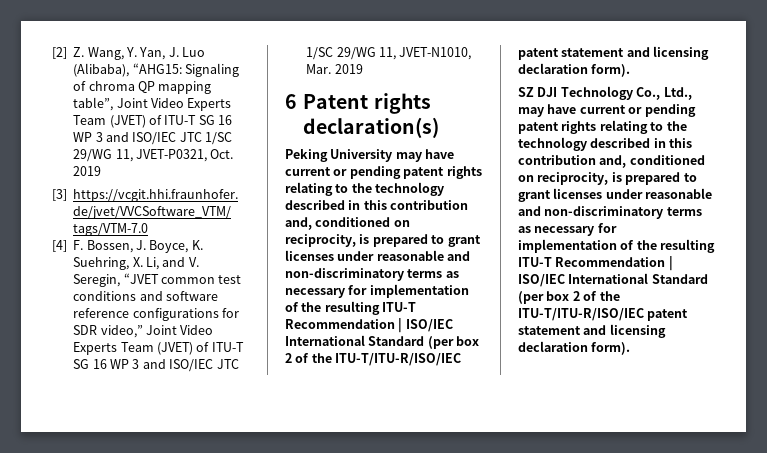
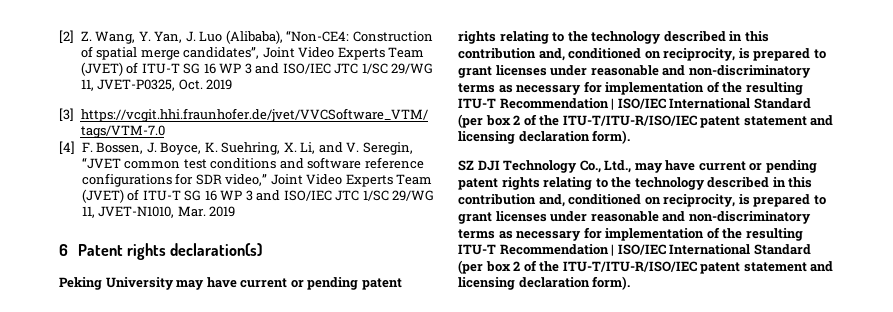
[132,63,239,77] [73,81,212,94] [73,97,114,111] “AHG15: Signaling of chroma QP mapping table”, -> [286,30,433,42] [80,46,260,60] “Non-CE4: Construction of spatial merge candidates”,
[136,149,207,162] JVET-P0321, -> [97,79,176,91] JVET-P0325,

